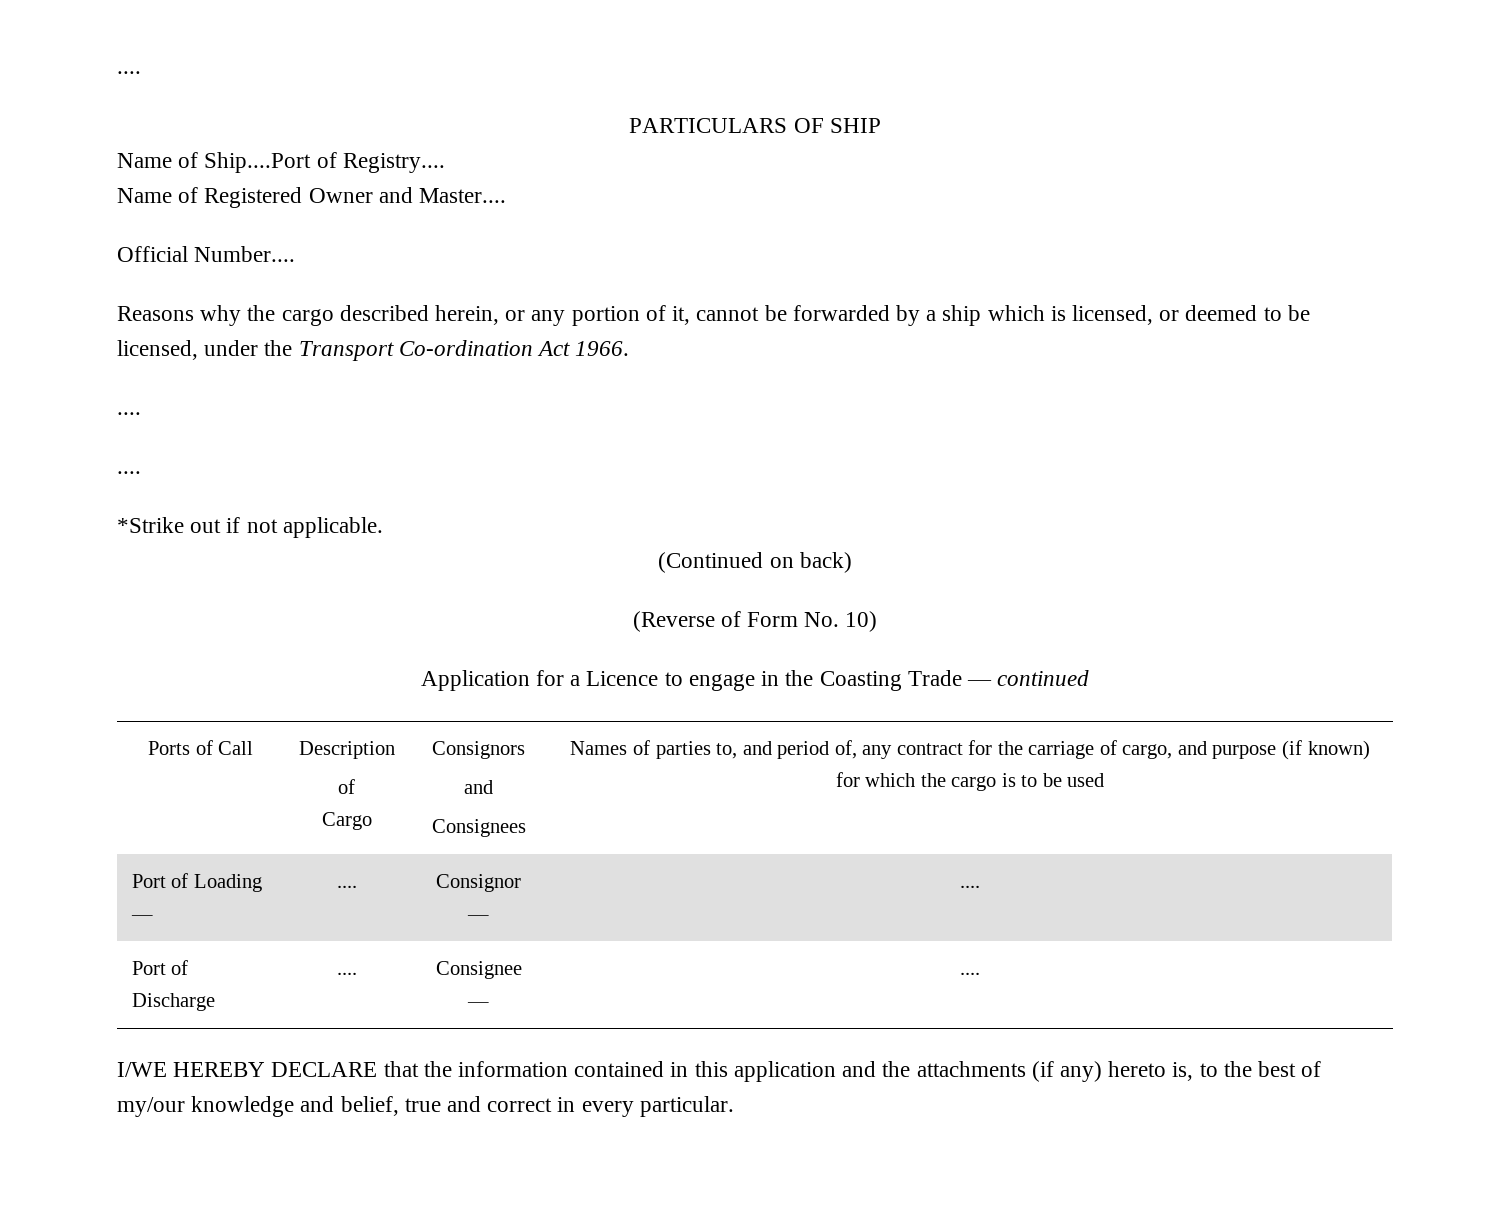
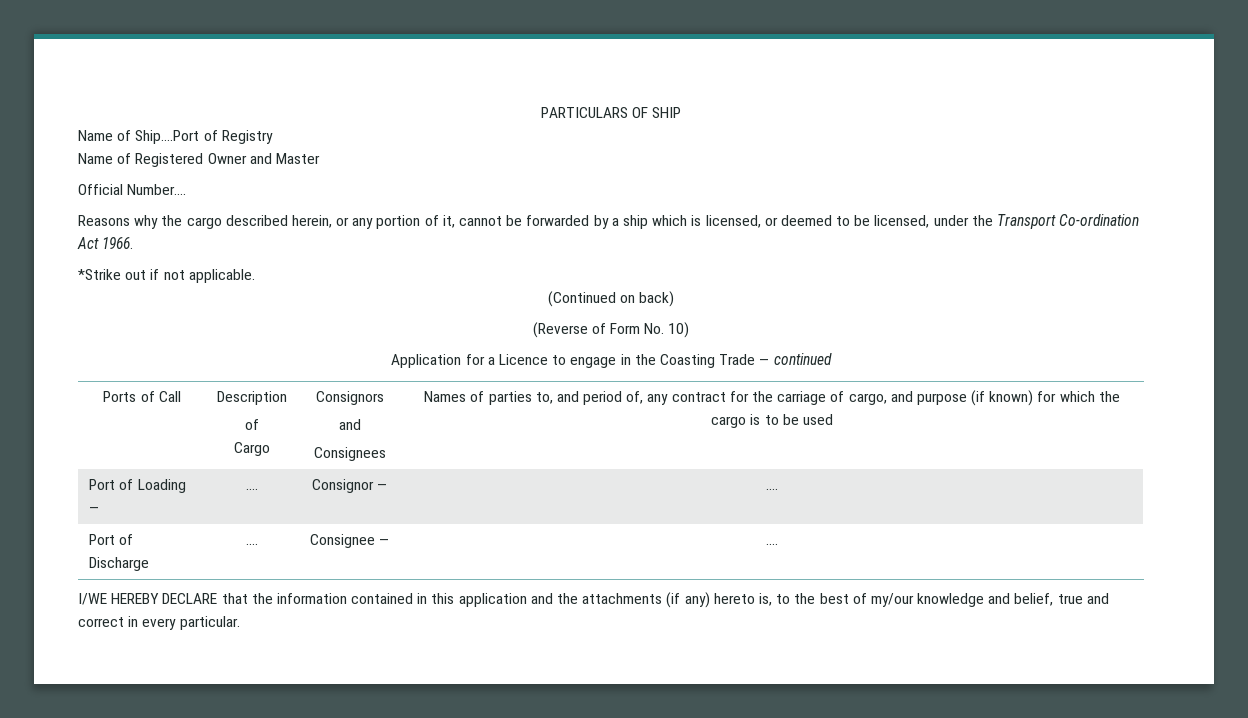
[117,71,141,74] .... // -> (540, 112) none
[342,153,445,173] Registry.... -> [221,130,273,144] Registry
[419,188,507,203] Master.... -> [275,153,320,164] Master
[117,412,141,415] [117,471,141,474] // .... // .... -> (134, 243) none

